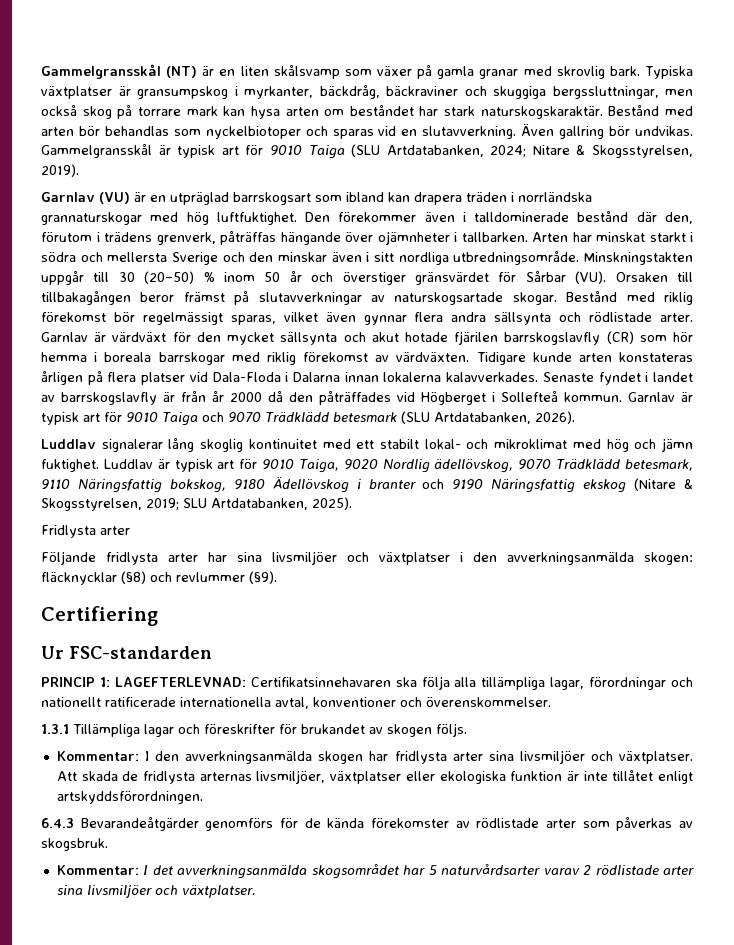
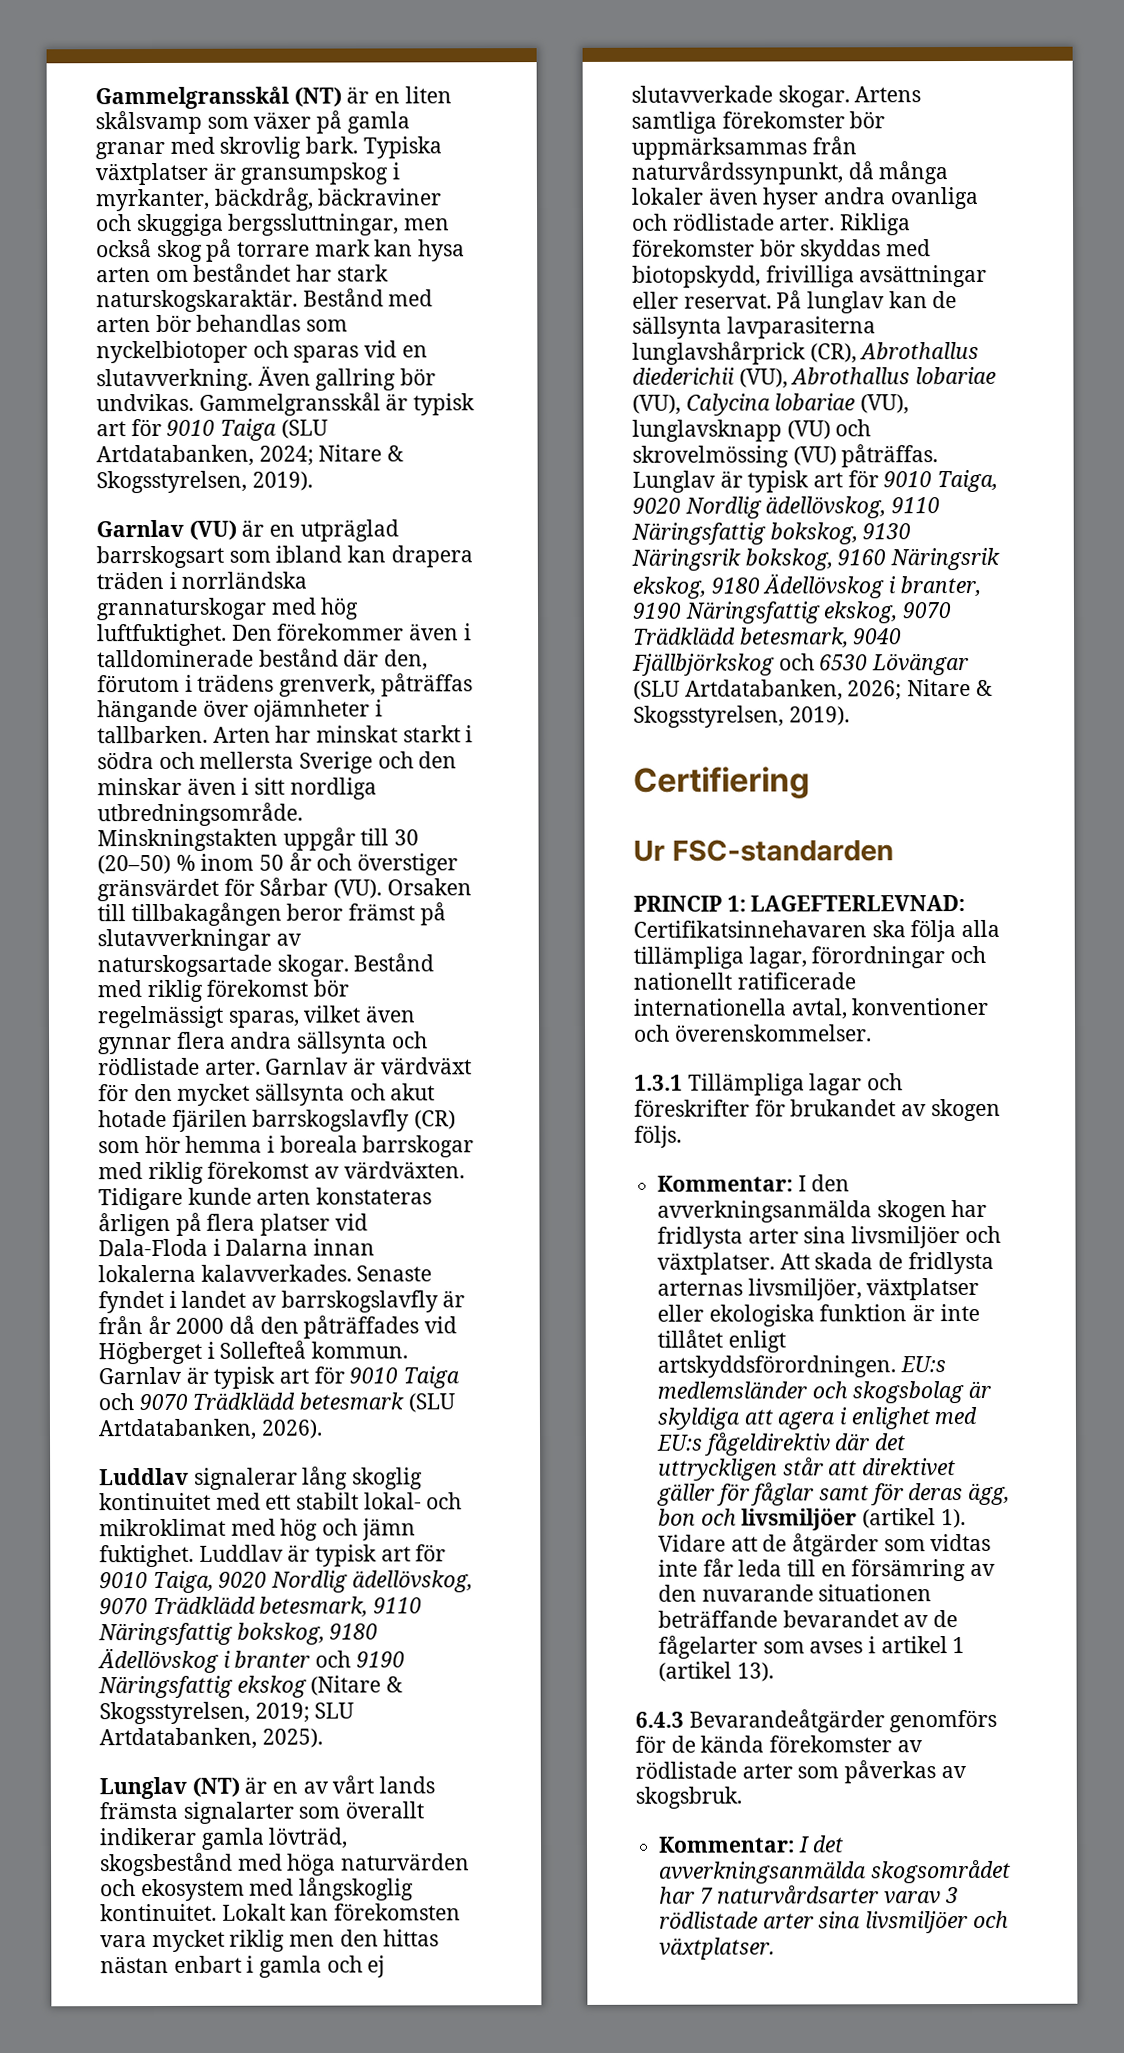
[41,525,130,538] [41,551,693,565] [41,571,277,585] Fridlysta arter // Följande fridlysta arter har sina livsmiljöer och växtplatser i den avverkningsanmälda skogen: fläcknycklar (§8) och revlummer (§9). -> [99,1775,436,1800] [99,1801,425,1824] [99,1827,349,1850] [100,1852,471,1877] [100,1877,415,1902] [100,1903,462,1922] [100,1929,440,1953] [100,1955,386,1978] [631,85,922,108] [631,111,886,134] [631,136,857,160] [631,161,949,185] [631,186,979,210] [632,213,912,236] [632,239,932,262] [632,264,988,288] [632,290,958,314] [632,316,876,339] [632,341,980,365] [632,366,997,389] [632,393,910,416] [632,419,872,442] [632,444,939,468] [632,469,999,493] [632,496,941,519] [631,522,912,545] [631,547,1001,571] [632,573,981,599] [632,601,953,624] [633,627,903,648] [632,653,970,676] [633,678,993,701] [633,705,850,728] Lunglav (NT) är en av vårt lands främsta signalarter som överallt indikerar gamla lövträd, skogsbestånd med höga naturvärden och ekosystem med långskoglig kontinuitet. Lokalt kan förekomsten vara mycket riklig men den hittas nästan enbart i gamla och ej slutavverkade skogar. Artens samtliga förekomster bör uppmärksammas från naturvårdssynpunkt, då många lokaler även hyser andra ovanliga och rödlistade arter. Rikliga förekomster bör skyddas med biotopskydd, frivilliga avsättningar eller reservat. På lunglav kan de sällsynta lavparasiterna lunglavshårprick (CR), Abrothallus diederichii (VU), Abrothallus lobariae (VU), Calycina lobariae (VU), lunglavsknapp (VU) och skrovelmössing (VU) påträffas. Lunglav är typisk art för 9010 Taiga, 9020 Nordlig ädellövskog, 9110 Näringsfattig bokskog, 9130 Näringsrik bokskog, 9160 Näringsrik ekskog, 9180 Ädellövskog i branter, 9190 Näringsfattig ekskog, 9070 Trädklädd betesmark, 9040 Fjällbjörkskog och 6530 Lövängar (SLU Artdatabanken, 2026; Nitare & Skogsstyrelsen, 2019).
(203, 797) none -> [899,1356,946,1373] [657,1380,992,1404] [657,1406,978,1430] [656,1432,907,1456] [658,1457,957,1481] [657,1482,1011,1506] [658,1508,966,1531] [658,1533,992,1557] [658,1558,997,1582] [658,1584,933,1602] [658,1610,959,1628] [658,1635,966,1659] [658,1661,774,1682] EU:s medlemsländer och skogsbolag är skyldiga att agera i enlighet med EU:s fågeldirektiv där det uttryckligen står att direktivet gäller för fåglar samt för deras ägg, bon och livsmiljöer (artikel 1). Vidare att de åtgärder som vidtas inte får leda till en försämring av den nuvarande situationen beträffande bevarandet av de fågelarter som avses i artikel 1 (artikel 13).
[428,865,437,875] 5 -> [699,1887,714,1904] 7
[583,865,592,875] 2 -> [944,1887,959,1904] 3

